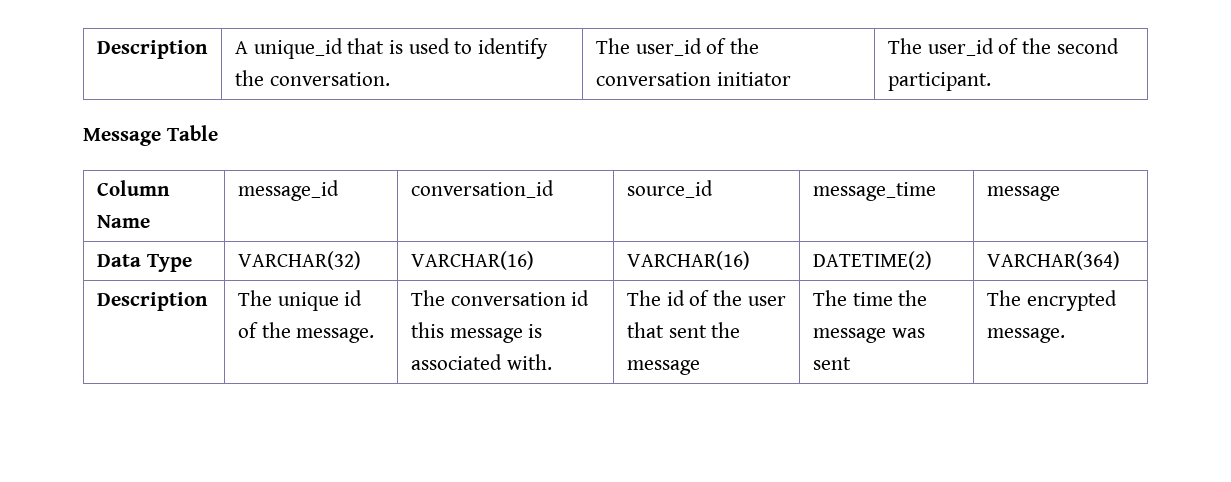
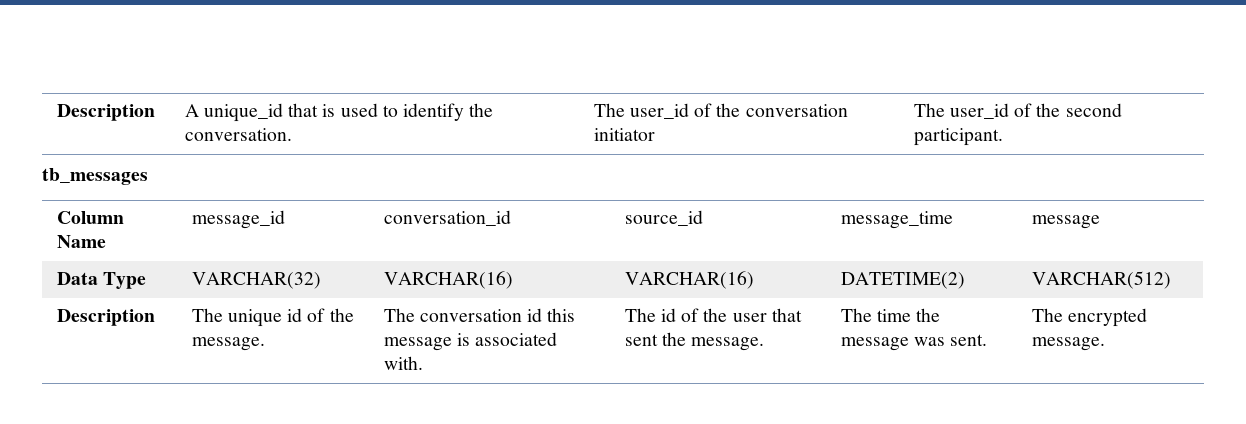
[83,125,218,146] Message Table -> [42,168,148,185] tb_messages
[986,251,1120,270] VARCHAR(364) -> [1031,271,1171,289] VARCHAR(512)
[626,360,700,375] message -> [691,337,765,351] message.
[812,357,851,370] sent -> [950,334,988,346] sent.

